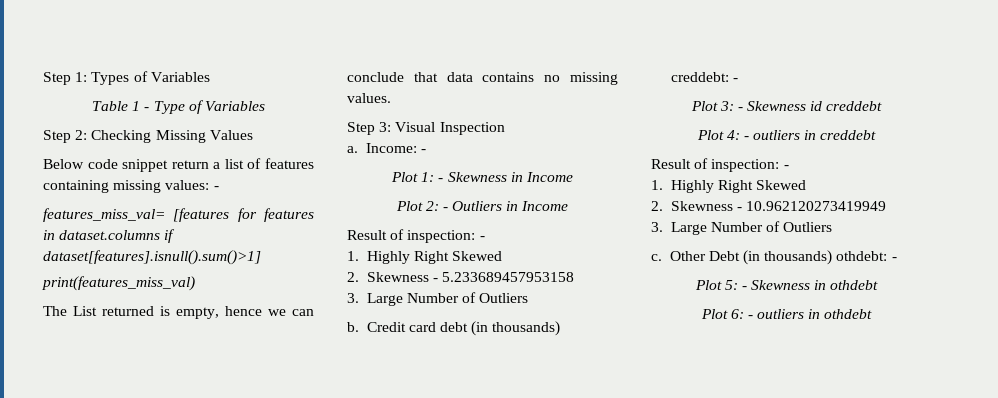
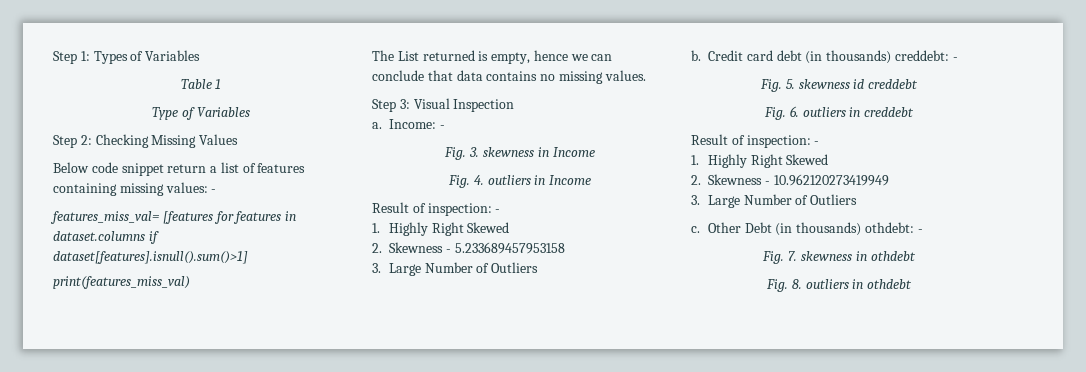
[144,107,150,111] - -> (222, 84) //
[391,172,573,182] [395,201,503,211] Plot 1: - Skewness in Income // Plot 2: - Outliers -> [444,147,595,160] [447,175,531,188] Fig. 3. skewness in Income // Fig. 4. outliers
[690,101,807,111] Plot 3: - Skewness -> [759,79,850,92] Fig. 5. skewness
[696,130,749,140] Plot 4: - -> [763,106,799,120] Fig. 6.
[694,280,811,290] Plot 5: - Skewness -> [762,251,852,264] Fig. 7. skewness
[700,309,753,319] Plot 6: - -> [765,279,802,292] Fig. 8.

